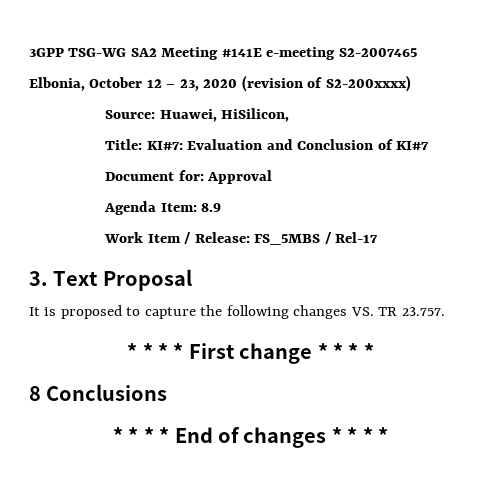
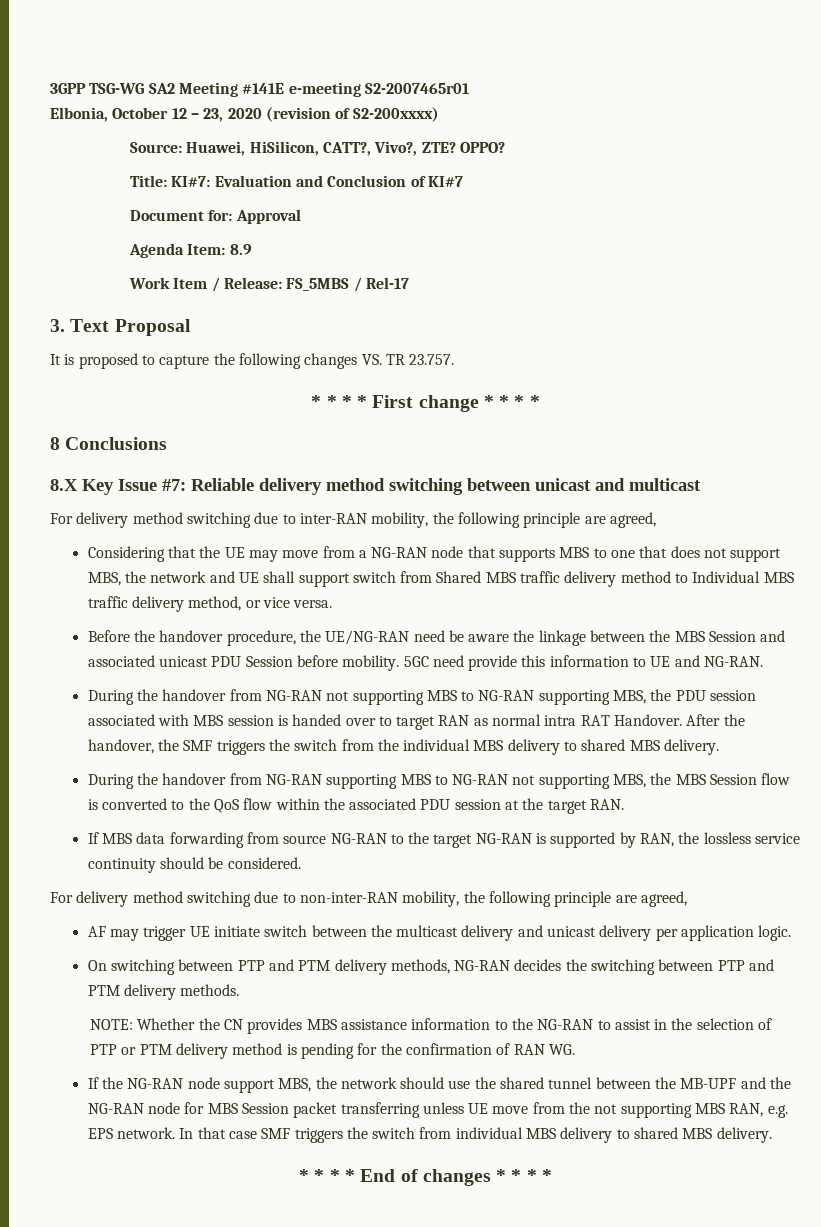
[338,48,417,57] S2-2007465 -> [364,83,469,94] S2-2007465r01
(290, 115) none -> [322,141,505,156] CATT?, Vivo?, ZTE? OPPO?
(168, 392) none -> [50,478,701,495] [50,512,656,528] [87,546,782,562] [87,571,794,587] [87,596,333,612] [87,630,786,646] [87,655,764,671] [87,689,757,705] [87,714,745,730] [87,739,720,755] [87,773,791,789] [87,798,625,814] [87,832,801,848] [87,857,301,873] [50,891,687,907] [87,925,792,941] [87,959,775,975] [87,984,240,1000] [89,1018,773,1034] [89,1043,575,1059] [87,1077,792,1093] [87,1102,788,1118] [87,1127,772,1143] // 8.X Key Issue #7: Reliable delivery method switching between unicast and multicast // For delivery method switching due to inter-RAN mobility, the following principle are agreed, // Considering that the UE may move from a NG-RAN node that supports MBS to one that does not support MBS, the network and UE shall support switch from Shared MBS traffic delivery method to Individual MBS traffic delivery method, or vice versa. // Before the handover procedure, the UE/NG-RAN need be aware the linkage between the MBS Session and associated unicast PDU Session before mobility. 5GC need provide this information to UE and NG-RAN. // During the handover from NG-RAN not supporting MBS to NG-RAN supporting MBS, the PDU session associated with MBS session is handed over to target RAN as normal intra RAT Handover. After the handover, the SMF triggers the switch from the individual MBS delivery to shared MBS delivery. // During the handover from NG-RAN supporting MBS to NG-RAN not supporting MBS, the MBS Session flow is converted to the QoS flow within the associated PDU session at the target RAN. // If MBS data forwarding from source NG-RAN to the target NG-RAN is supported by RAN, the lossless service continuity should be considered. // For delivery method switching due to non-inter-RAN mobility, the following principle are agreed, // AF may trigger UE initiate switch between the multicast delivery and unicast delivery per application logic. // On switching between PTP and PTM delivery methods, NG-RAN decides the switching between PTP and PTM delivery methods. // NOTE: Whether the CN provides MBS assistance information to the NG-RAN to assist in the selection of PTP or PTM delivery method is pending for the confirmation of RAN WG. // If the NG-RAN node support MBS, the network should use the shared tunnel between the MB-UPF and the NG-RAN node for MBS Session packet transferring unless UE move from the not supporting MBS RAN, e.g. EPS network. In that case SMF triggers the switch from individual MBS delivery to shared MBS delivery.

